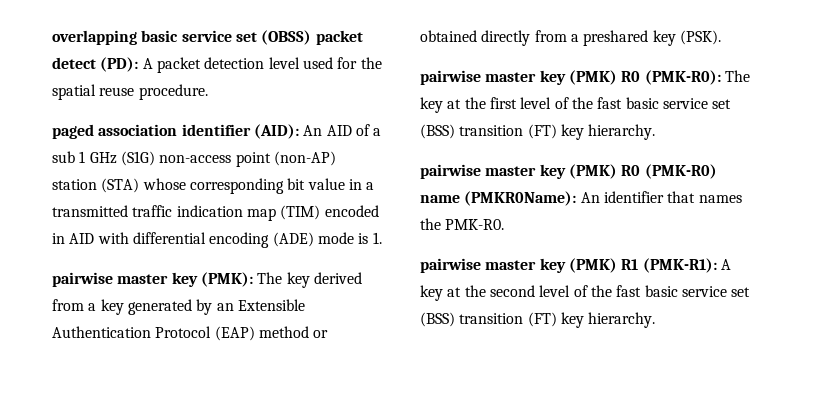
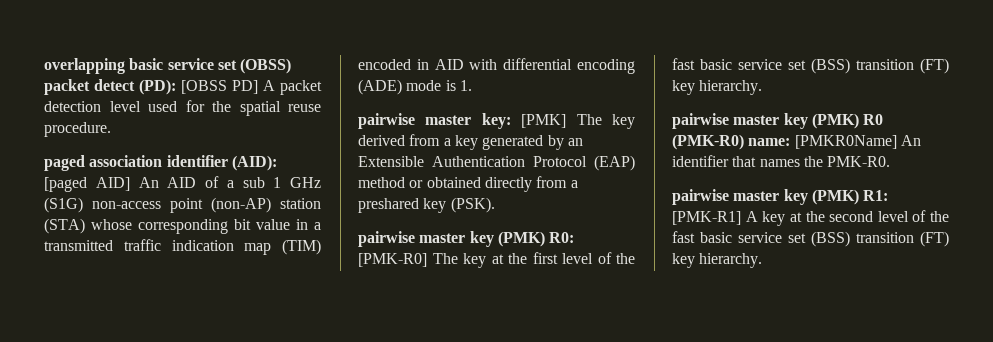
(139, 64) none -> [181,80,258,94] [OBSS PD]
(299, 131) none -> [44,177,130,192] [paged AID]
[171,272,253,287] key (PMK): -> [481,113,567,129] key: [PMK]
[621,70,721,85] R0 (PMK-R0): -> [549,232,575,243] [358,253,427,267] R0: [PMK-R0]
[420,191,577,206] name (PMKR0Name): -> [748,135,897,149] name: [PMKR0Name]
[621,258,717,273] R1 (PMK-R1): -> [863,190,889,201] [672,211,741,225] R1: [PMK-R1]

